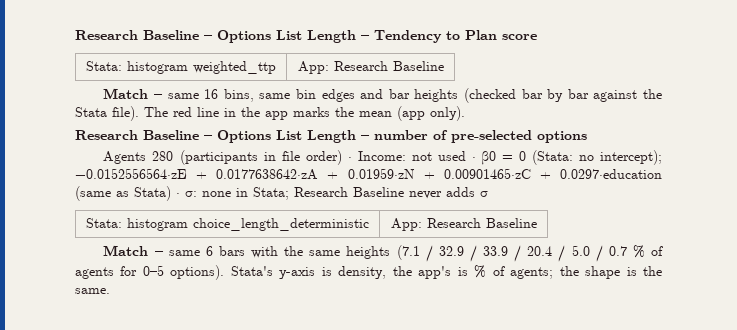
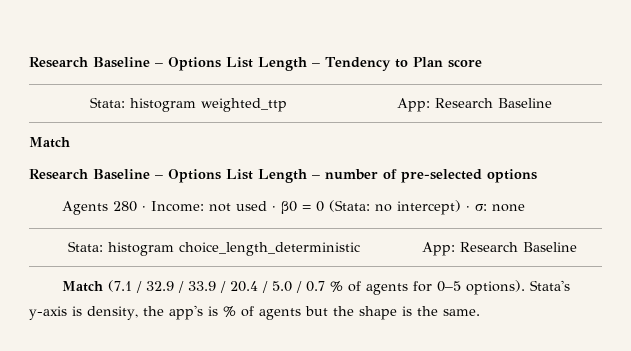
[154,88,663,103] [75,106,465,121] – same 16 bins, same bin edges and bar heights (checked bar by bar against the Stata file). The red line in the app marks the mean (app only). -> (70, 142) none
[179,150,342,165] (participants in file order) -> (137, 206) none
[600,150,662,165] [75,168,662,180] [75,186,488,201] intercept); −0.0152556564·zE + 0.0177638642·zA + 0.01959·zN + 0.00901465·zC + 0.0297·education (same as Stata) · σ: none in Stata; Research Baseline never adds σ -> [396,200,525,215] intercept) · σ: none
[154,246,391,259] – same 6 bars with the same heights -> (103, 286) none
[510,267,554,279] agents; -> [258,306,328,320] agents but

